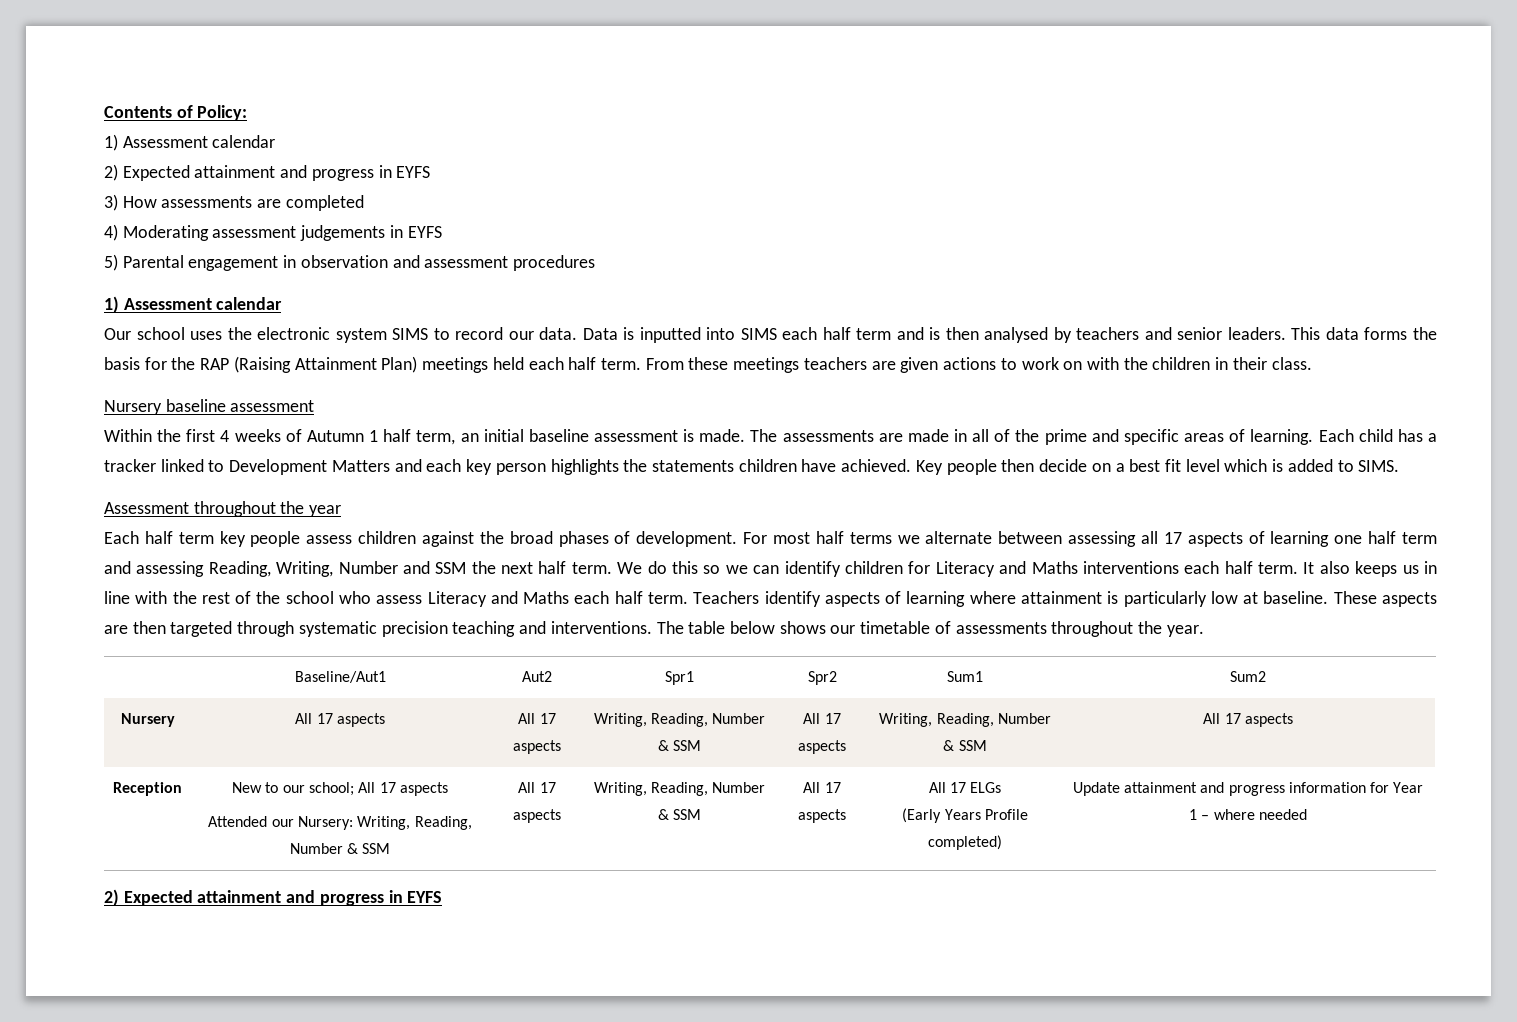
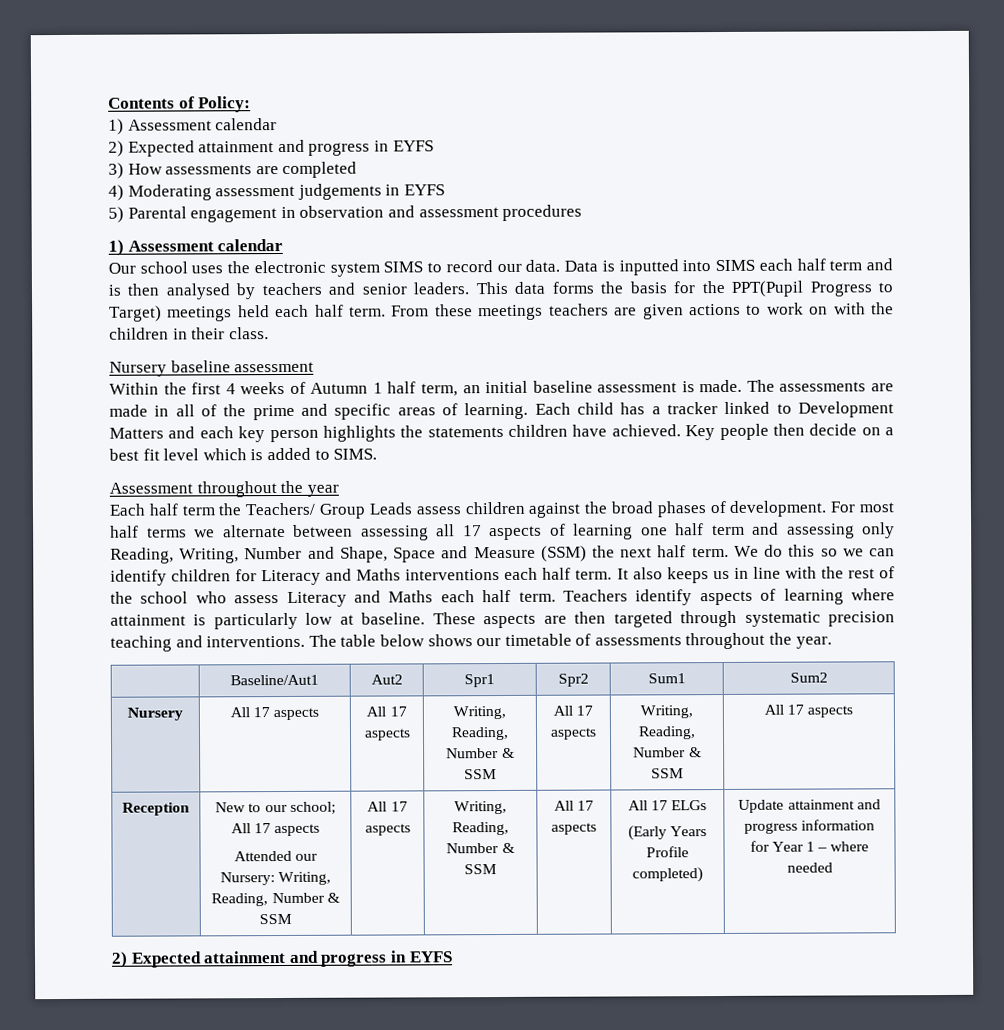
[200,356,418,373] RAP (Raising Attainment Plan) -> [731,280,893,297] [109,305,162,322] PPT(Pupil Progress to Target)
[219,531,301,547] key people -> [218,502,412,519] the Teachers/ Group Leads
(205, 569) none -> [862,522,895,539] only
[435,562,467,574] SSM -> [339,545,587,563] Shape, Space and Measure (SSM)

